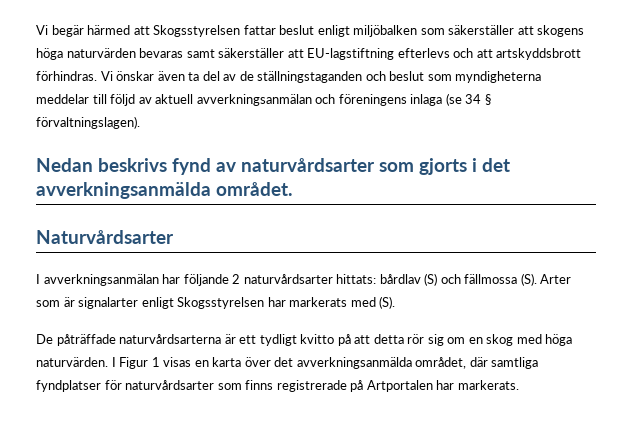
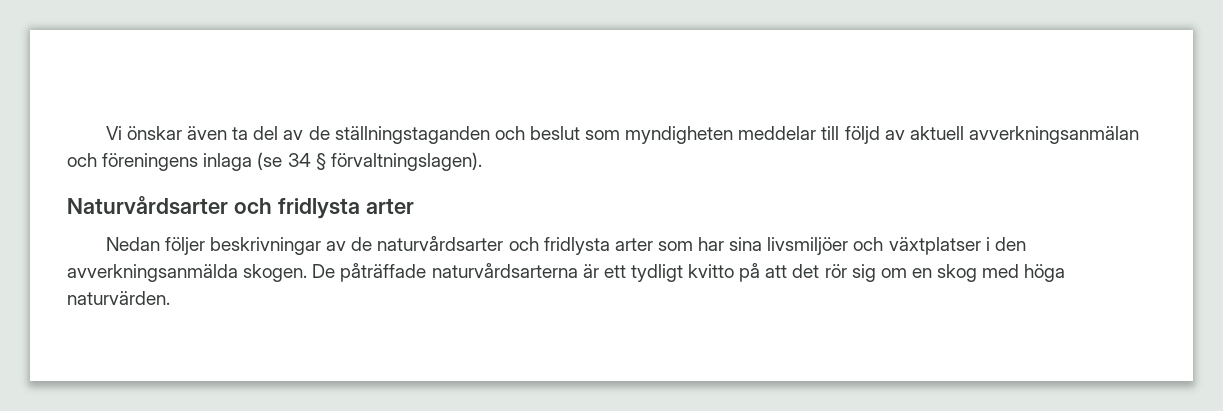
[36,25,585,37] [36,48,582,60] [36,71,113,81] Vi begär härmed att Skogsstyrelsen fattar beslut enligt miljöbalken som säkerställer att skogens höga naturvärden bevaras samt säkerställer att EU-lagstiftning efterlevs och att artskyddsbrott förhindras. Vi -> [105,126,122,140] Vi
[455,71,542,83] myndigheterna -> [625,126,734,144] myndigheten
[36,158,510,175] [36,182,293,199] [36,230,174,244] [36,273,572,286] [36,296,396,309] Nedan beskrivs fynd av naturvårdsarter som gjorts i det avverkningsanmälda området. // Naturvårdsarter // I avverkningsanmälan har följande 2 naturvårdsarter hittats: bårdlav (S) och fällmossa (S). Arter som är signalarter enligt Skogsstyrelsen har markerats med (S). // -> [67,196,414,219] [105,236,1026,255] [67,264,308,282] Naturvårdsarter och fridlysta arter // Nedan följer beskrivningar av de naturvårdsarter och fridlysta arter som har sina livsmiljöer och växtplatser i den avverkningsanmälda skogen.
[373,334,404,344] detta -> [792,264,820,278] det
[111,357,539,369] [36,380,519,392] I Figur 1 visas en karta över det avverkningsanmälda området, där samtliga fyndplatser för naturvårdsarter som finns registrerade på Artportalen har markerats. -> (170, 298) none

